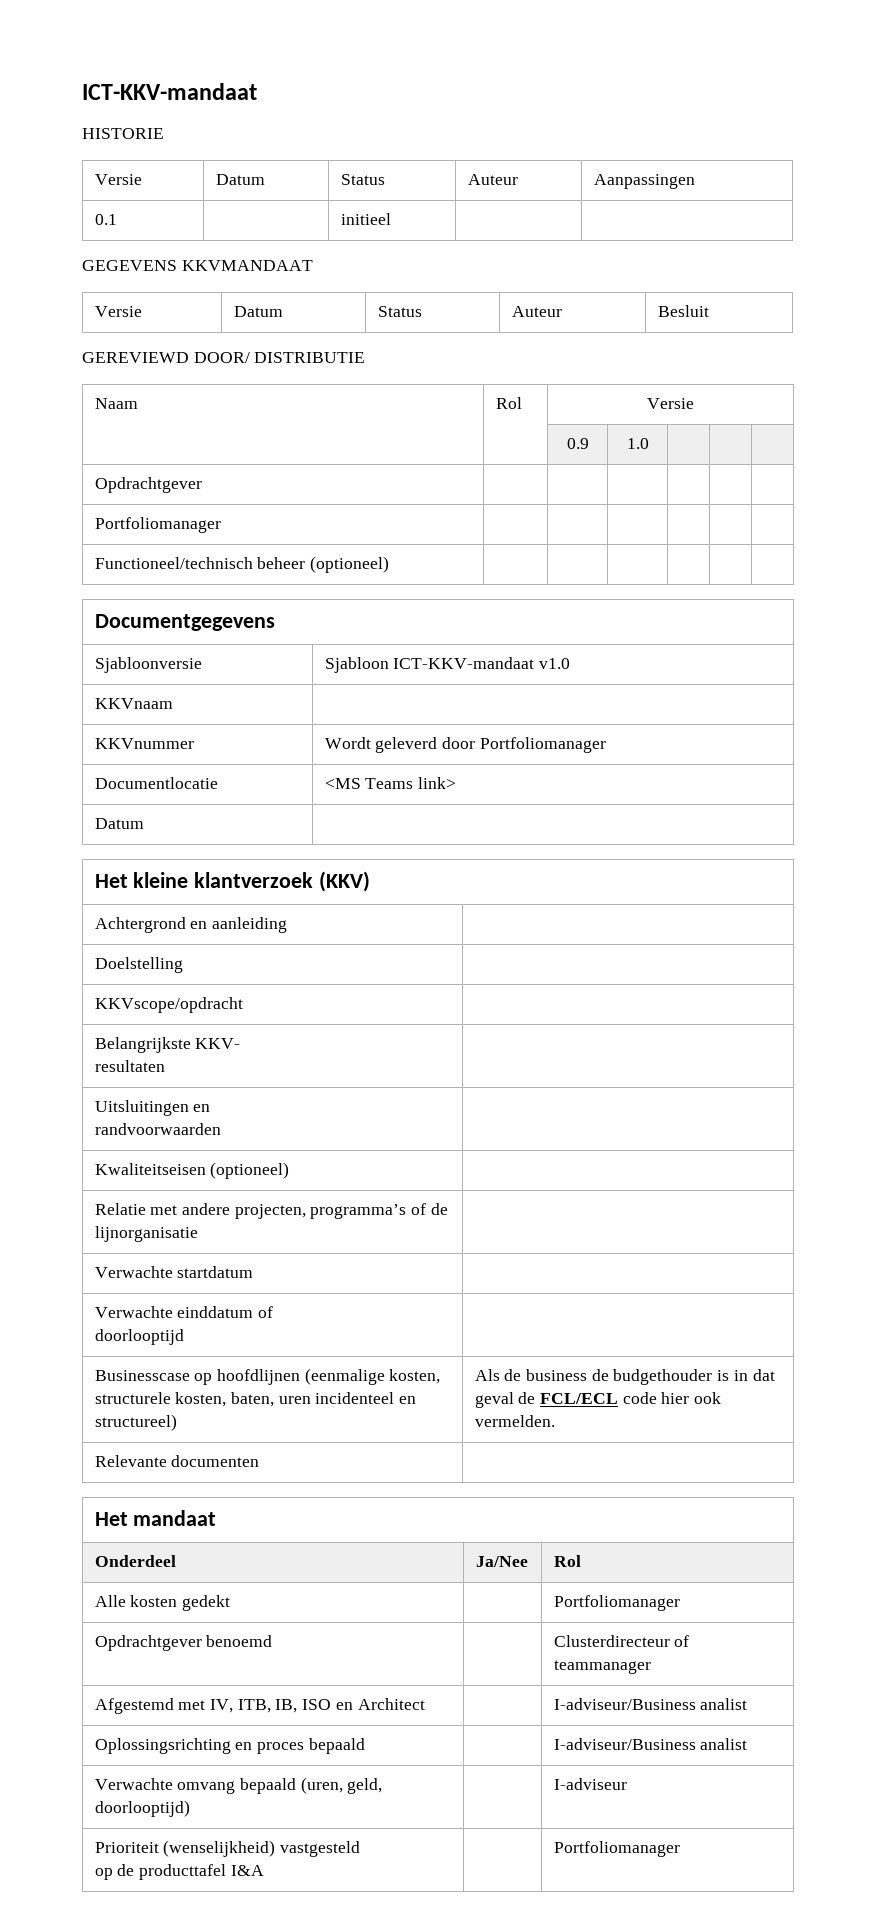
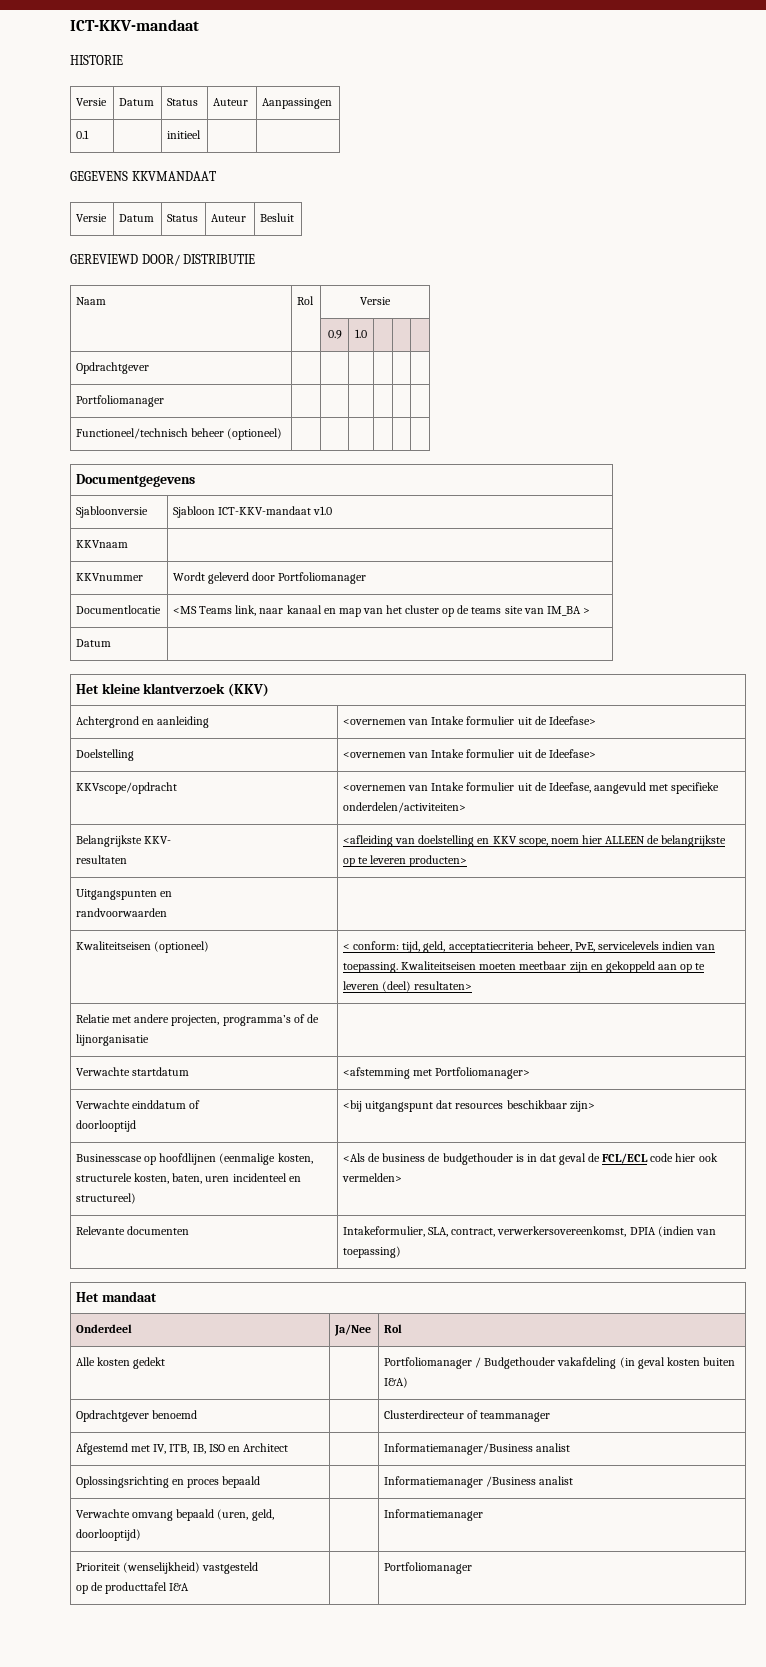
[417,777,456,789] link> -> [235,605,590,617] link, naar kanaal en map van het cluster op de teams site van IM_BA >
[94,957,183,973] [94,997,243,1013] [94,1037,241,1053] [94,1060,165,1072] [94,1100,211,1116] [94,1123,221,1135] [94,1162,290,1179] // Doelstelling | // KKVscope/opdracht | // Belangrijkste KKV- // resultaten | // Uitsluitingen en // randvoorwaarden | // Kwaliteitseisen (optioneel) | -> [343,716,596,725] [76,749,135,761] [343,749,596,758] [76,782,178,794] [343,782,720,794] [343,802,467,813] [76,835,172,847] [76,855,128,864] [343,835,727,847] [343,855,468,867] [76,889,173,900] [76,908,168,917] [76,941,210,953] [343,941,716,953] [343,961,706,973] [343,981,473,992] <overnemen van Intake formulier uit de Ideefase> // Doelstelling | <overnemen van Intake formulier uit de Ideefase> // KKVscope/opdracht | <overnemen van Intake formulier uit de Ideefase, aangevuld met specifieke onderdelen/activiteiten> // Belangrijkste KKV- // resultaten | <afleiding van doelstelling en KKV scope, noem hier ALLEEN de belangrijkste op te leveren producten> // Uitgangspunten en // randvoorwaarden | // Kwaliteitseisen (optioneel) | < conform: tijd, geld, acceptatiecriteria beheer, PvE, servicelevels indien van toepassing. Kwaliteitseisen moeten meetbaar zijn en gekoppeld aan op te leveren (deel) resultaten>
(254, 1272) none -> [343,1067,531,1079] <afstemming met Portfoliomanager>
(184, 1337) none -> [343,1100,595,1112] <bij uitgangspunt dat resources beschikbaar zijn>
[474,1369,500,1381] Als -> [343,1153,366,1162] <Als
[474,1415,555,1427] vermelden. -> [342,1173,403,1182] vermelden>
(260, 1461) none -> [343,1226,716,1237] [343,1246,402,1258] Intakeformulier, SLA, contract, verwerkersovereenkomst, DPIA (indien van toepassing)
(680, 1603) none -> [475,1357,735,1369] [384,1377,409,1388] / Budgethouder vakafdeling (in geval kosten buiten I&A)
[553,1698,696,1710] I-adviseur/Business -> [384,1443,534,1455] Informatiemanager/Business
[553,1738,696,1750] I-adviseur/Business -> [384,1476,537,1488] Informatiemanager /Business
[553,1778,627,1790] I-adviseur -> [384,1509,484,1521] Informatiemanager

